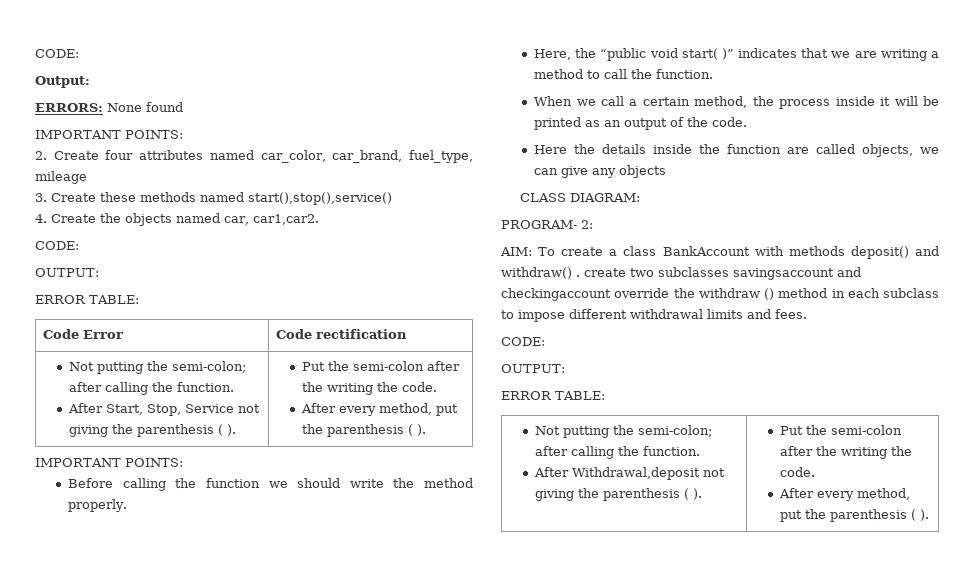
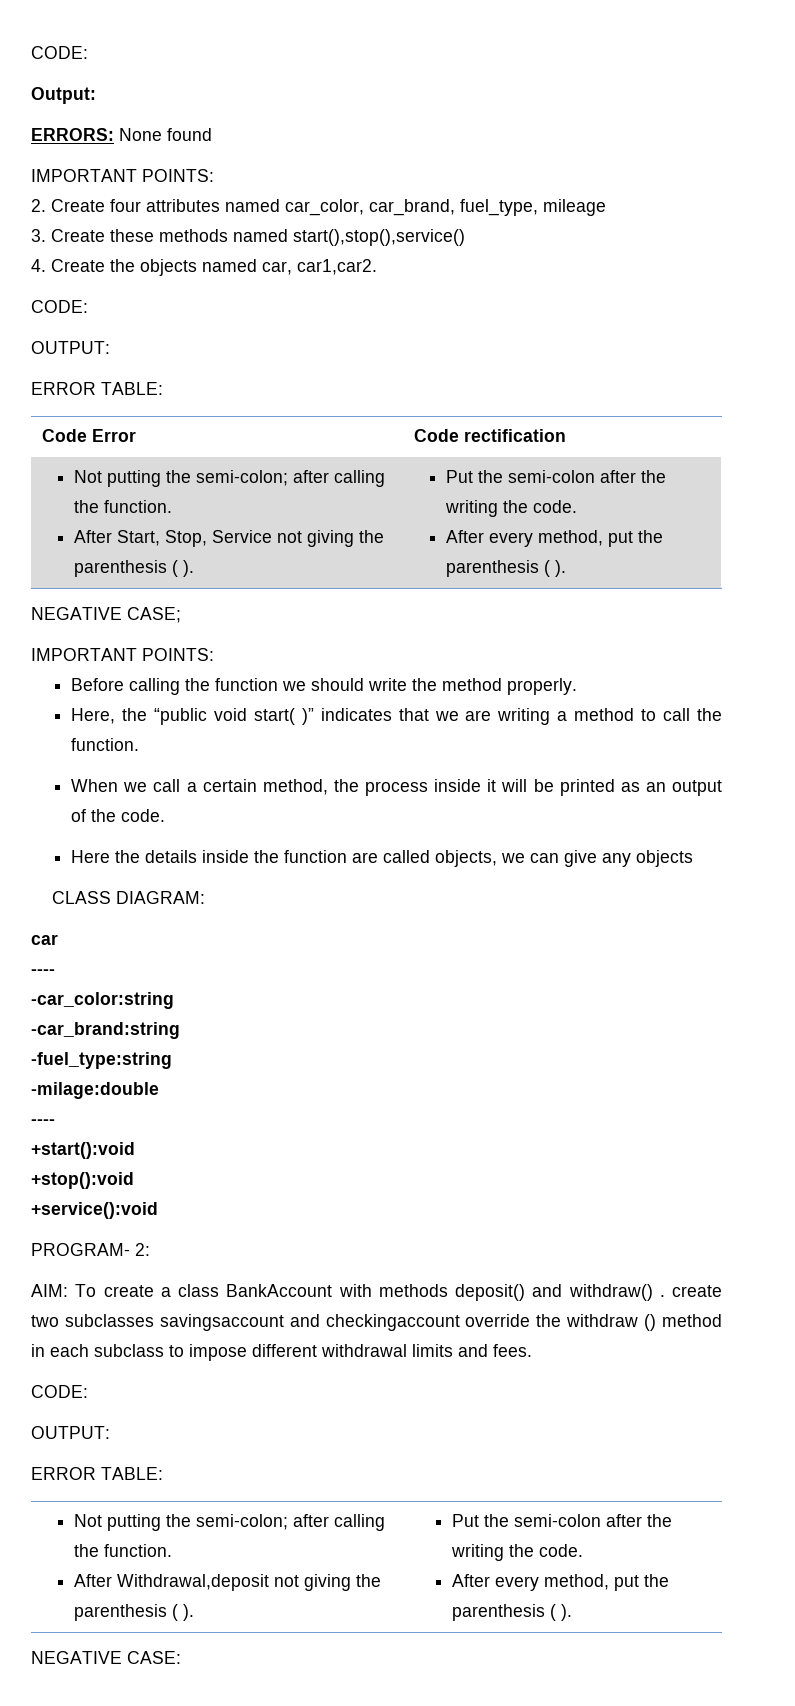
(426, 430) none -> [31,607,181,623] // NEGATIVE CASE;
(640, 197) none -> [31,934,58,945] [31,969,55,975] [31,992,174,1009] [31,1022,180,1039] [31,1052,172,1069] [31,1082,159,1099] [31,1119,55,1125] [31,1142,135,1159] [31,1172,134,1189] [31,1202,158,1219] // car // ---- // -car_color:string // -car_brand:string // -fuel_type:string // -milage:double // ---- // +start():void // +stop():void // +service():void
(929, 515) none -> [31,1651,181,1664] // NEGATIVE CASE:

